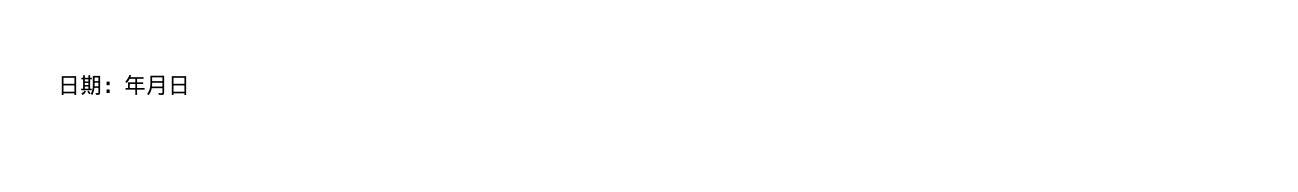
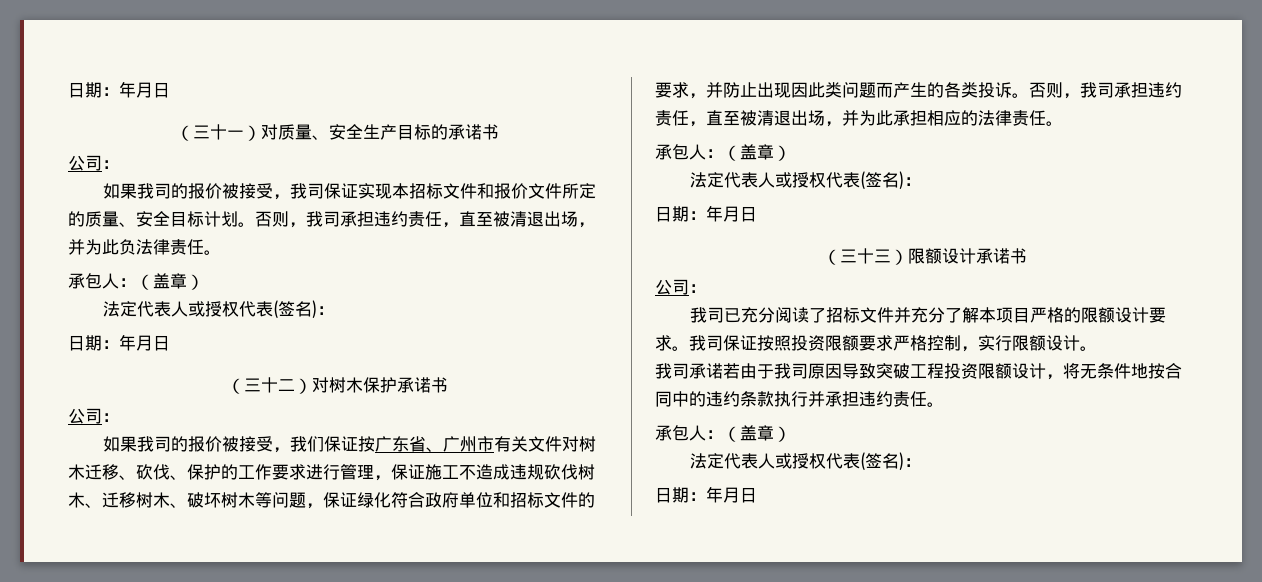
[58,74,190,96] 日期：年月日 -> [68,81,170,98] [176,124,499,141] [68,155,119,171] [102,183,596,200] [68,211,595,228] [68,239,221,255] [68,273,204,290] [102,300,334,319] [68,334,170,351] [227,377,448,394] [68,408,119,424] [102,436,596,453] [68,464,595,481] [68,492,595,509] [655,82,1182,99] [655,110,1063,127] [655,144,791,161] [689,171,921,190] [655,205,757,222] [822,248,1027,265] [655,279,706,295] [689,307,1166,323] [655,335,1097,352] [655,363,1182,380] [655,391,944,407] [655,425,791,442] [689,452,921,471] [655,486,757,503] 日期：年月日 // （三十一）对质量、安全生产目标的承诺书 // 公司： // 如果我司的报价被接受，我司保证实现本招标文件和报价文件所定的质量、安全目标计划。否则，我司承担违约责任，直至被清退出场，并为此负法律责任。 // 承包人：（盖章） // 法定代表人或授权代表(签名)： // 日期：年月日 // （三十二）对树木保护承诺书 // 公司： // 如果我司的报价被接受，我们保证按广东省、广州市有关文件对树木迁移、砍伐、保护的工作要求进行管理，保证施工不造成违规砍伐树木、迁移树木、破坏树木等问题，保证绿化符合政府单位和招标文件的要求，并防止出现因此类问题而产生的各类投诉。否则，我司承担违约责任，直至被清退出场，并为此承担相应的法律责任。 // 承包人：（盖章） // 法定代表人或授权代表(签名)： // 日期：年月日 // （三十三）限额设计承诺书 // 公司： // 我司已充分阅读了招标文件并充分了解本项目严格的限额设计要求。我司保证按照投资限额要求严格控制，实行限额设计。 // 我司承诺若由于我司原因导致突破工程投资限额设计，将无条件地按合同中的违约条款执行并承担违约责任。 // 承包人：（盖章） // 法定代表人或授权代表(签名)： // 日期：年月日

